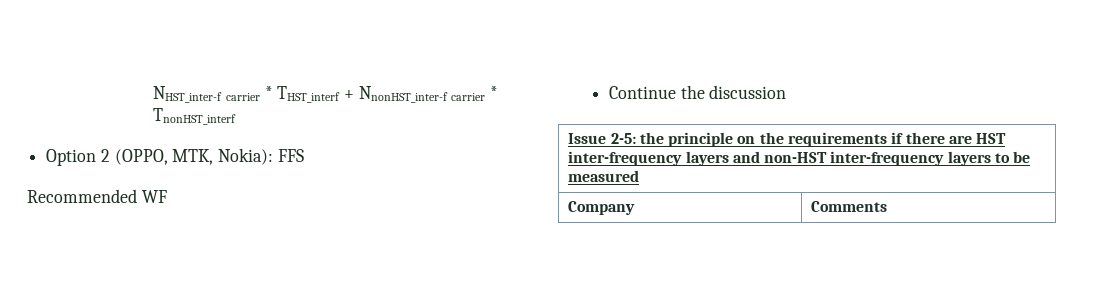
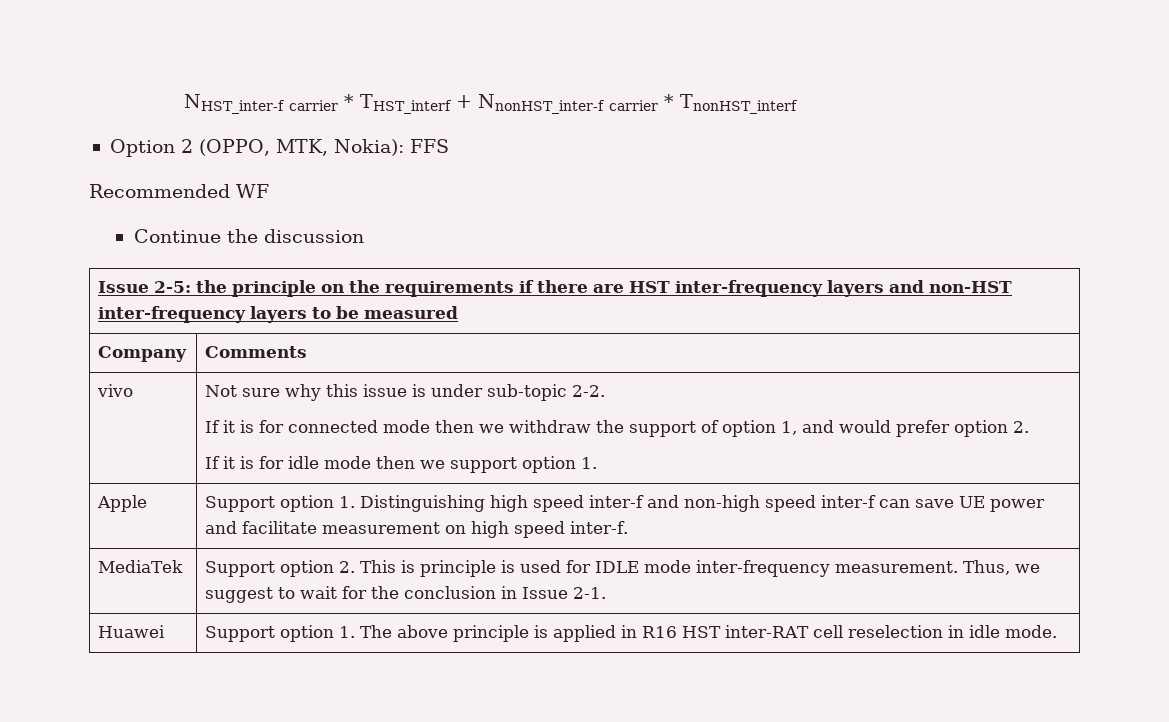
(888, 206) none -> [97,384,134,397] [205,384,606,401] [205,420,1030,437] [205,456,598,473] [97,495,148,512] [205,495,1046,512] [205,521,629,538] [98,560,184,573] [205,560,1041,577] [205,586,607,603] [98,625,166,638] [205,625,1058,642] // vivo | Not sure why this issue is under sub-topic 2-2. // If it is for connected mode then we withdraw the support of option 1, and would prefer option 2. // If it is for idle mode then we support option 1. // Apple | Support option 1. Distinguishing high speed inter-f and non-high speed inter-f can save UE power and facilitate measurement on high speed inter-f. // MediaTek | Support option 2. This is principle is used for IDLE mode inter-frequency measurement. Thus, we suggest to wait for the conclusion in Issue 2-1. // Huawei | Support option 1. The above principle is applied in R16 HST inter-RAT cell reselection in idle mode.

